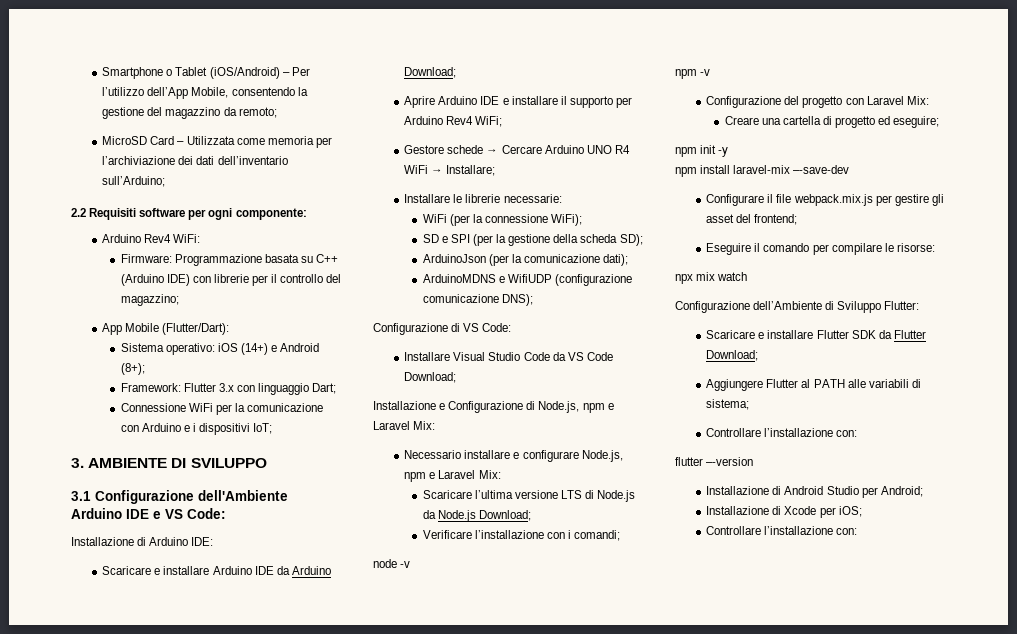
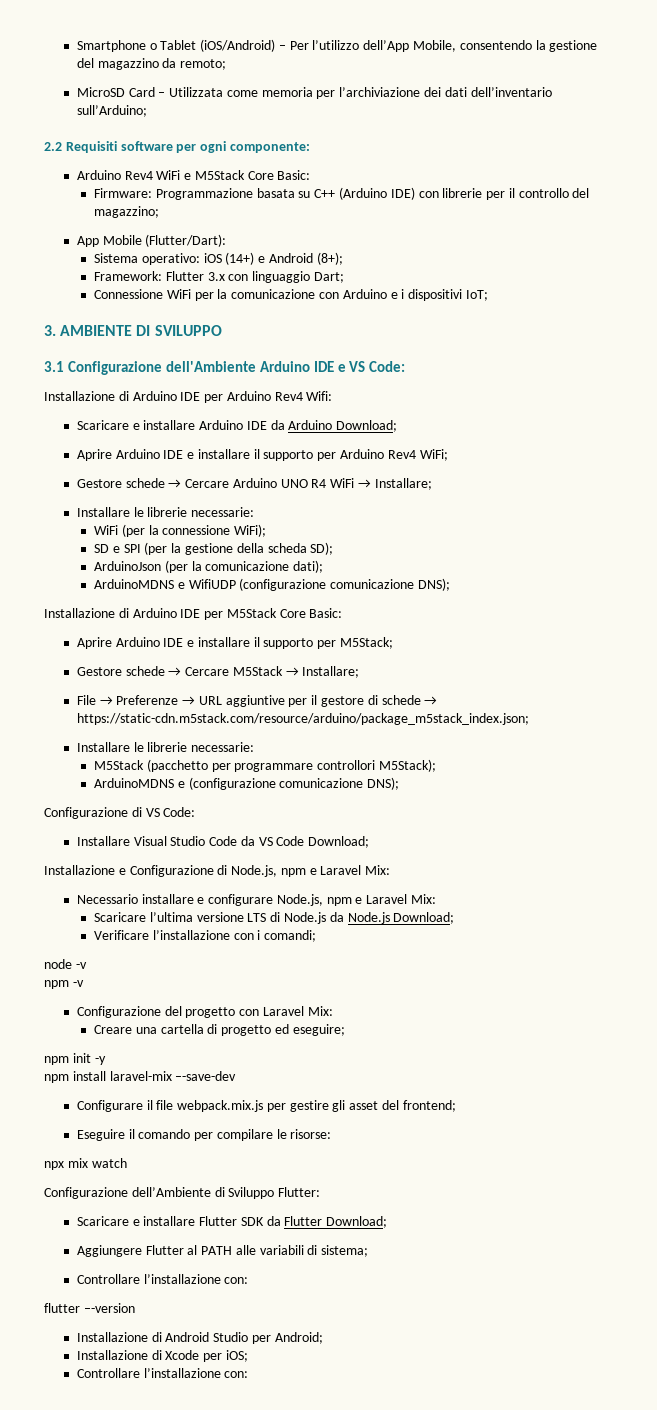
[173,234,201,243] WiFi: -> [156,170,311,180] WiFi e M5Stack Core Basic:
[191,537,214,546] IDE: -> [180,391,333,403] IDE per Arduino Rev4 Wifi:
(533, 300) none -> [44,608,343,620] [76,637,393,649] [76,666,360,678] [76,695,438,707] [76,713,529,725] [76,742,255,752] [94,759,436,772] [94,777,400,790] // Installazione di Arduino IDE per M5Stack Core Basic: // Aprire Arduino IDE e installare il supporto per M5Stack; // Gestore schede → Cercare M5Stack → Installare; // File → Preferenze → URL aggiuntive per il gestore di schede → https://static-cdn.m5stack.com/resource/arduino/package_m5stack_index.json; // Installare le librerie necessarie: // M5Stack (pacchetto per programmare controllori M5Stack); // ArduinoMDNS e (configurazione comunicazione DNS);

